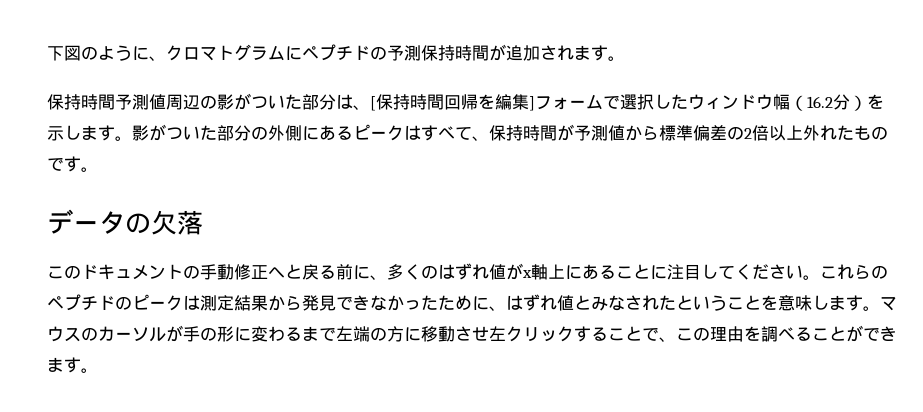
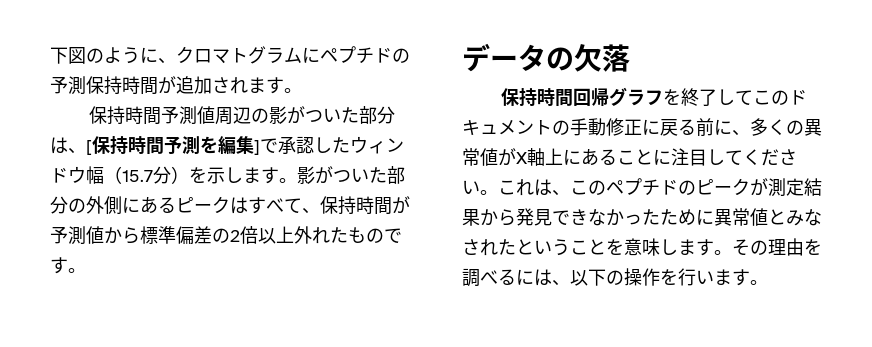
[444,94,478,110] 回帰 -> [164,136,200,155] 予測
[535,94,654,110] フォームで選択 -> [260,136,314,154] で承認
[807,96,833,108] 16.2 -> [122,170,153,182] 15.7
(203, 222) none -> [501,87,754,106] 保持時間回帰グラフを終了して
[268,264,302,279] へと -> [642,119,660,135] に
[438,263,532,280] はずれ値がx -> [804,119,822,136] [462,148,528,166] 異常値がX
[854,265,871,279] ら -> [534,179,588,196] は、こ
[183,295,200,310] は -> [750,178,768,196] が
[489,294,557,311] 、はずれ -> [714,208,750,226] 異常
[880,296,897,311] [47,325,897,342] マウスのカーソルが手の形に変わるまで左端の方に移動させ左クリックすることで、この理由を調べることができ -> [732,238,822,256] [462,268,714,287] その理由を調べるには、以下の操作を行い

